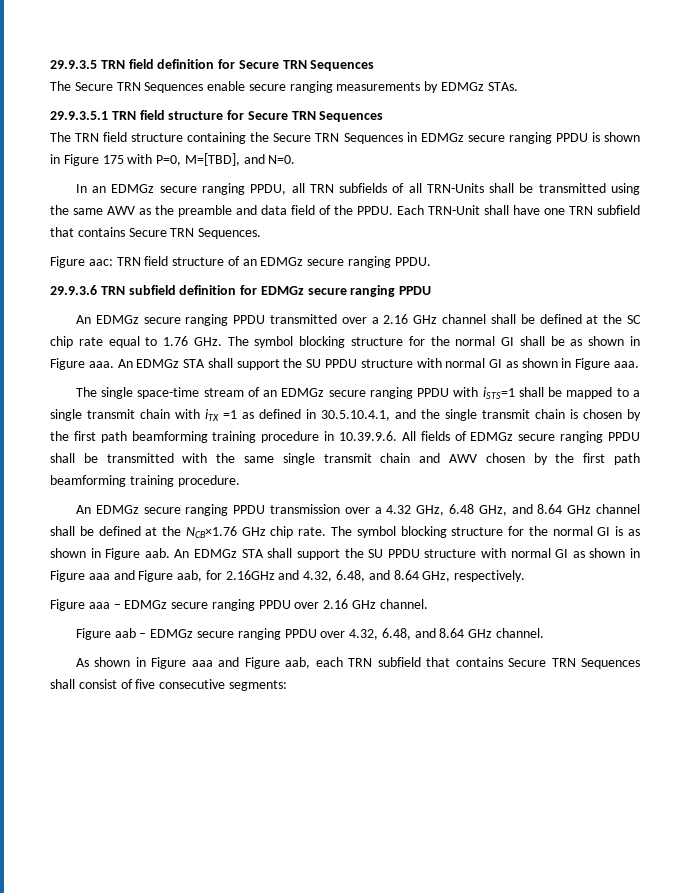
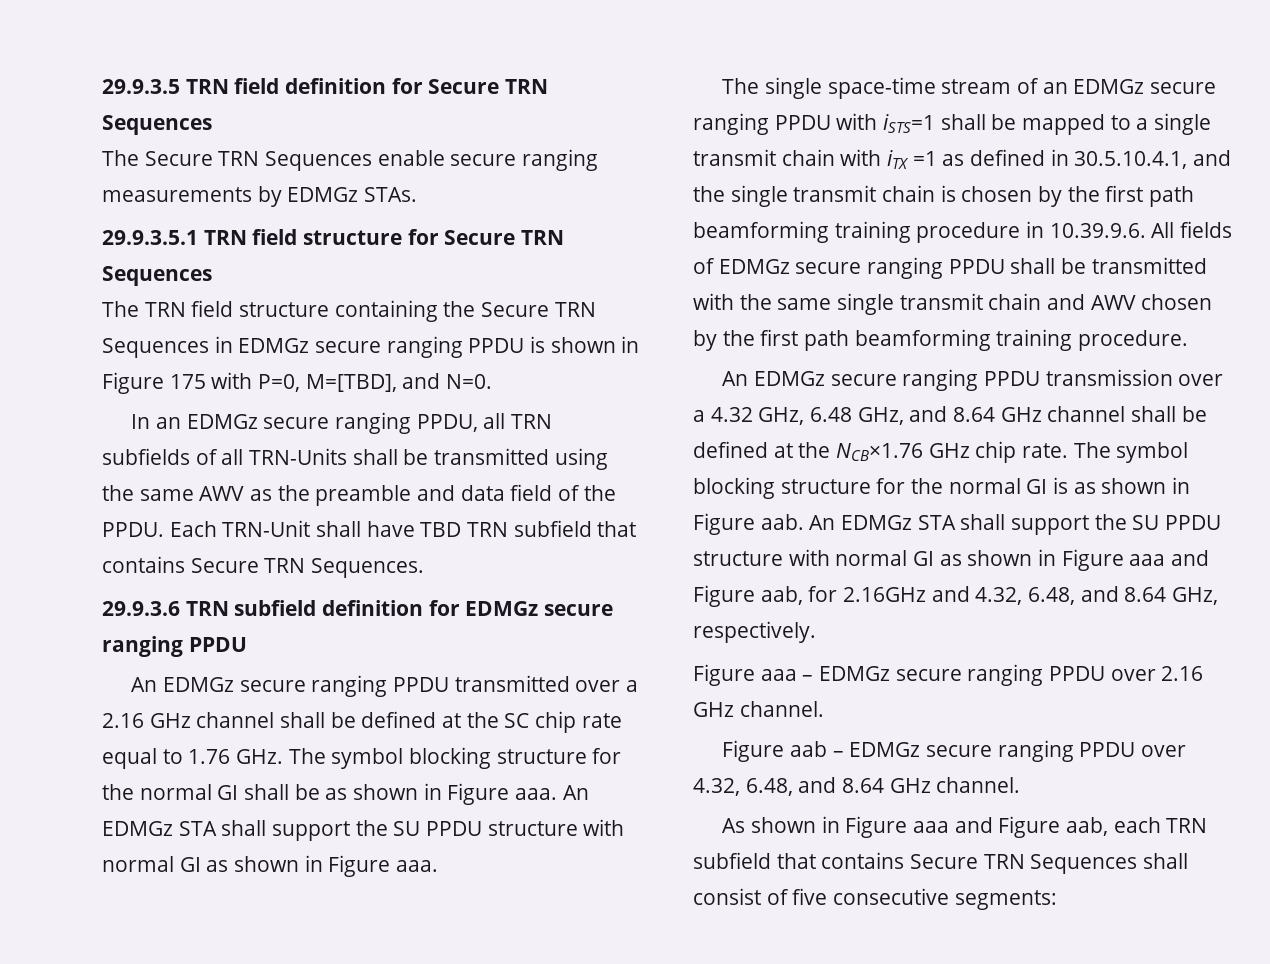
[544,208,565,215] one -> [420,522,462,537] TBD
[50,256,431,268] // Figure aac: TRN field structure of an EDMGz secure ranging PPDU. -> (425, 568) none

